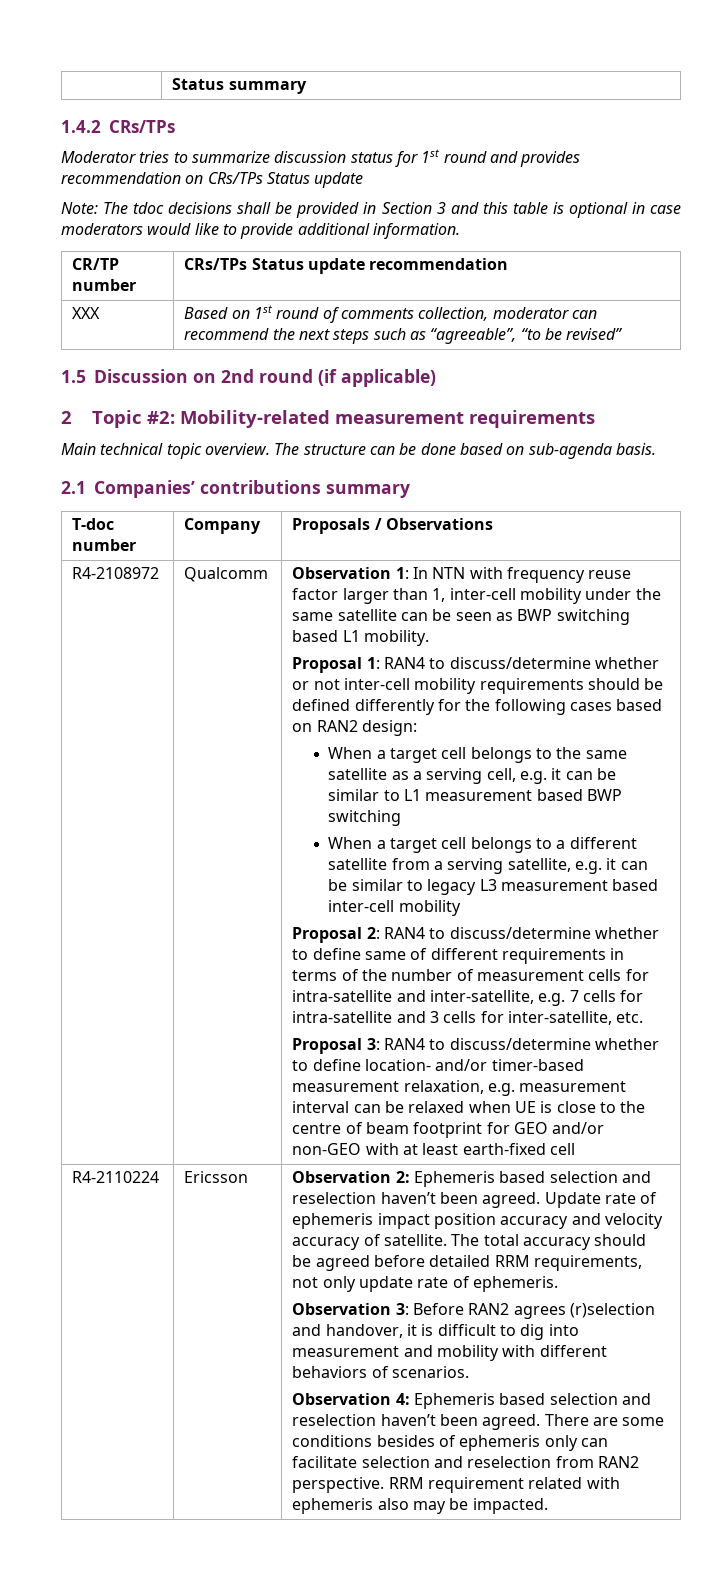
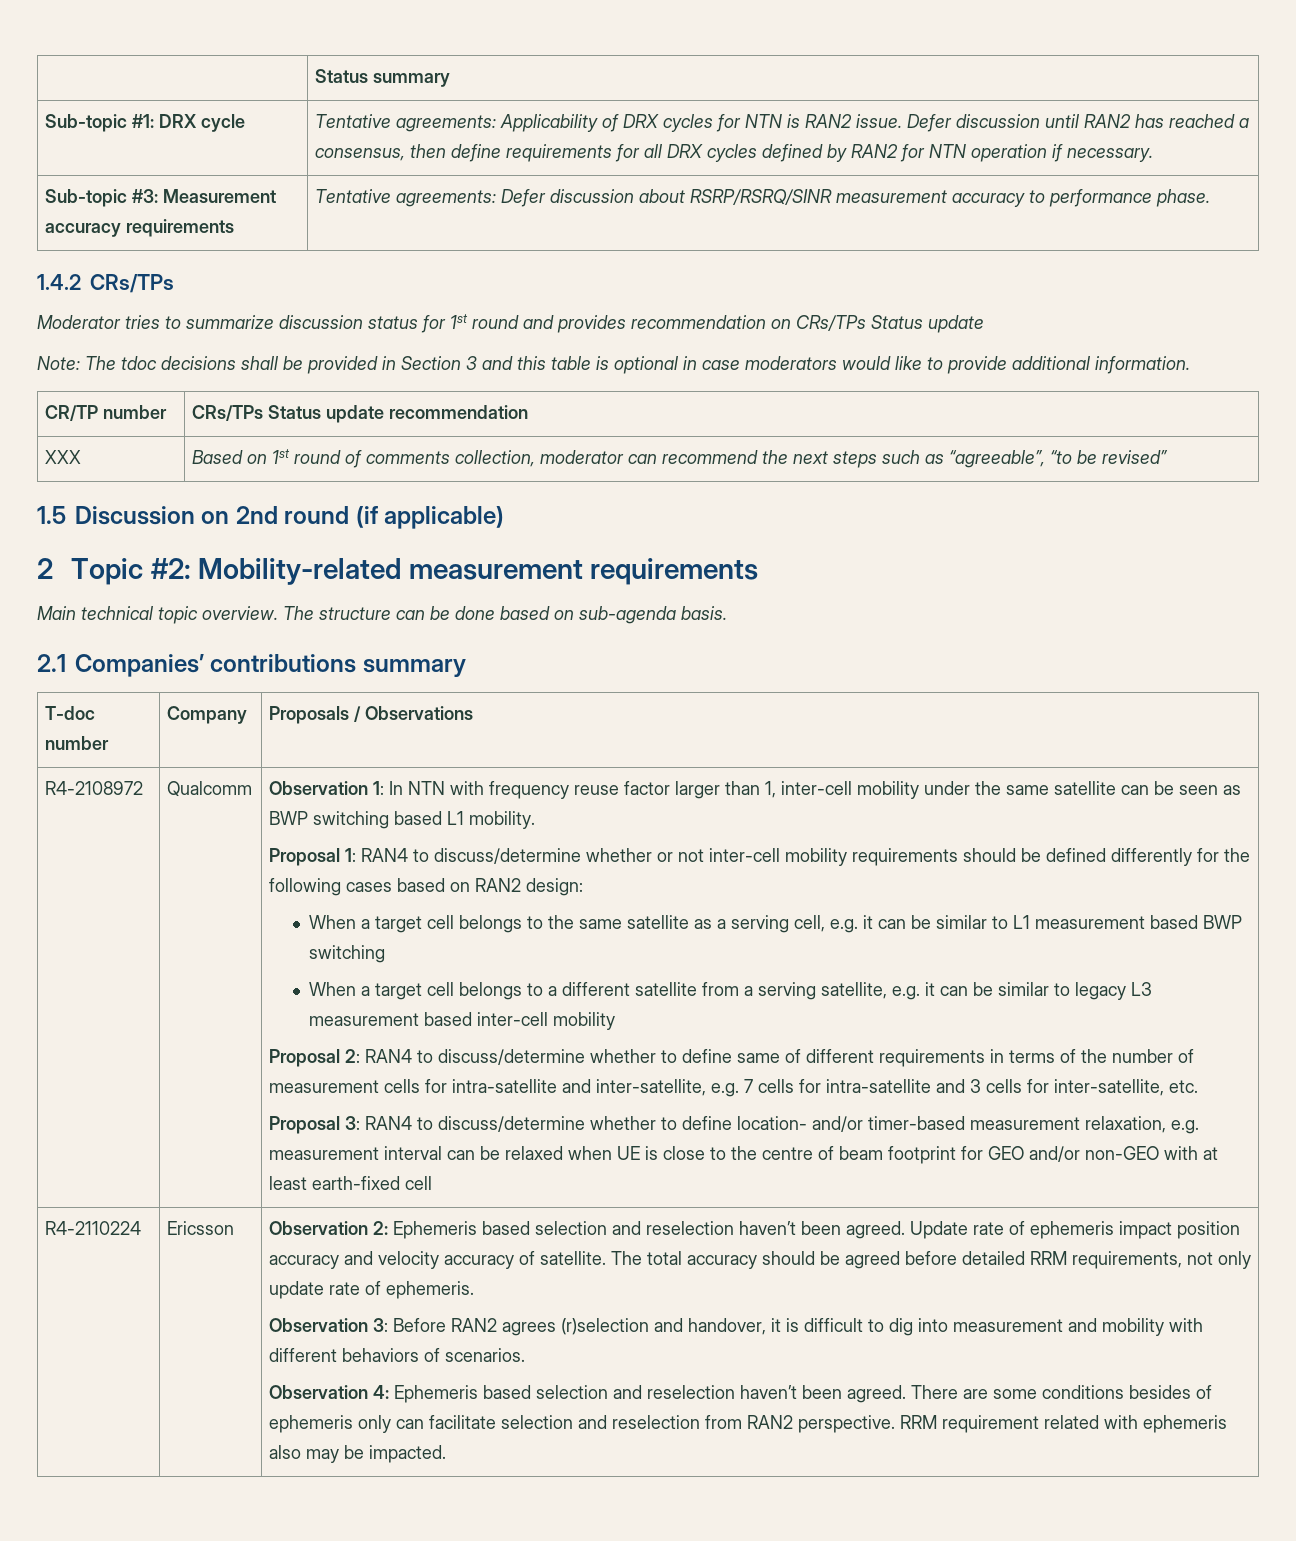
(307, 87) none -> [44,114,245,132] [314,114,1249,132] [314,144,1153,162] [44,189,276,207] [44,219,234,237] [314,189,1210,207] // Sub-topic #1: DRX cycle | Tentative agreements: Applicability of DRX cycles for NTN is RAN2 issue. Defer discussion until RAN2 has reached a consensus, then define requirements for all DRX cycles defined by RAN2 for NTN operation if necessary. // Sub-topic #3: Measurement accuracy requirements | Tentative agreements: Defer discussion about RSRP/RSRQ/SINR measurement accuracy to performance phase.

